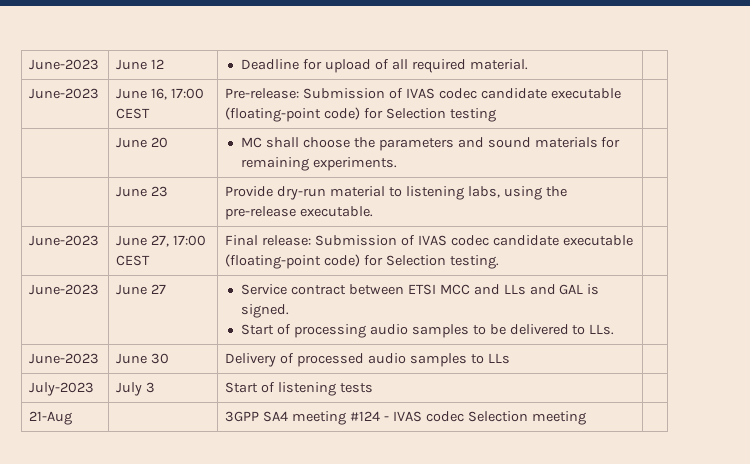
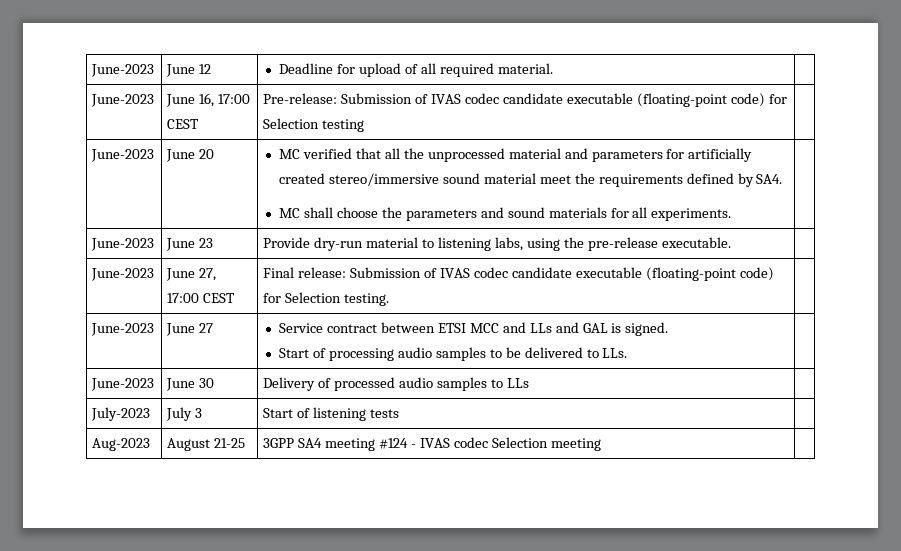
(496, 115) none -> [91,149,155,162] June-2023
(263, 142) none -> [303,148,753,162] [279,173,783,187] [279,208,301,218] verified that all the unprocessed material and parameters for artificially created stereo/immersive sound material meet the requirements defined by SA4. // MC
[241,157,310,171] remaining -> [632,207,648,218] all
(398, 164) none -> [91,238,155,251] June-2023
[29,411,73,425] 21-Aug | -> [92,438,151,451] [167,438,246,451] Aug-2023 | August 21-25

